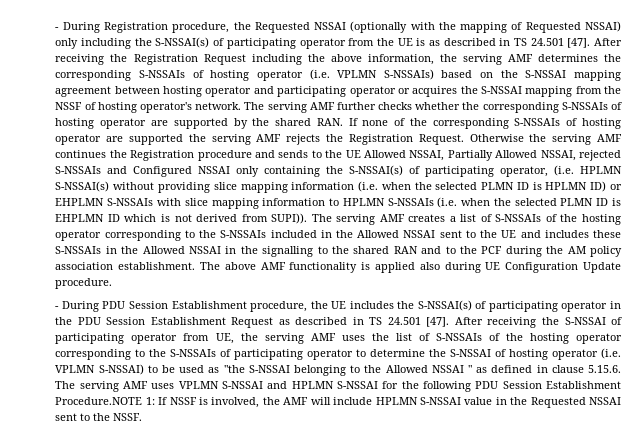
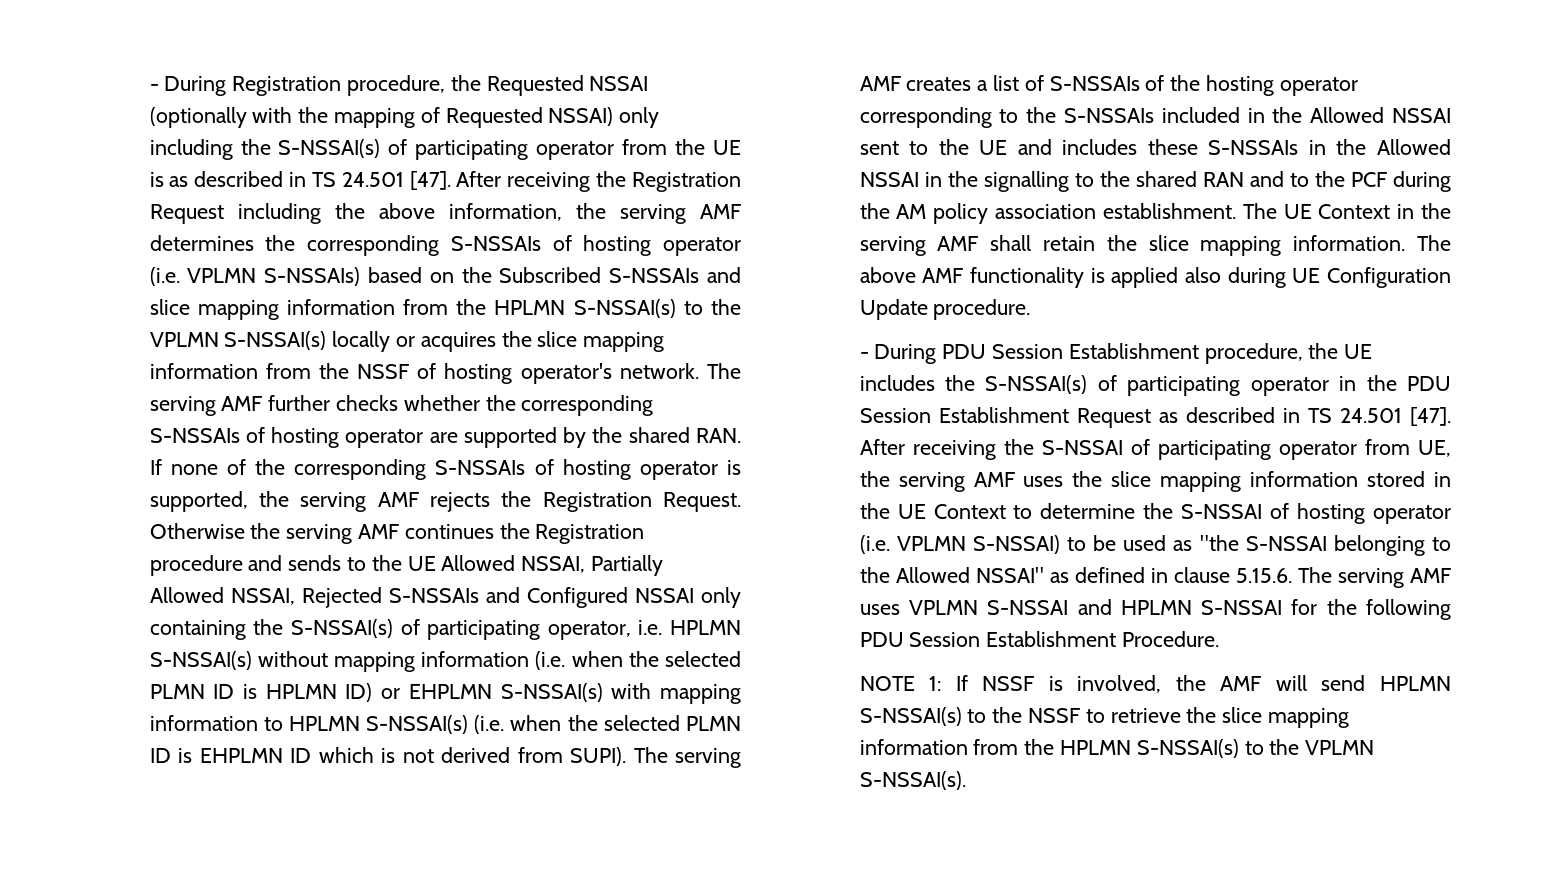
[525,70,621,81] [55,86,573,97] S-NSSAI mapping agreement between hosting operator and participating operator or acquires the S-NSSAI mapping -> [499,267,741,283] [149,299,741,320] [149,331,665,352] [149,363,258,379] Subscribed S-NSSAIs and slice mapping information from the HPLMN S-NSSAI(s) to the VPLMN S-NSSAI(s) locally or acquires the slice mapping information
[106,134,184,145] are supported -> [727,460,742,475] [149,491,248,512] is supported,
[578,150,621,161] rejected -> [301,587,382,608] Rejected
[554,165,575,176] (i.e. -> [638,620,663,635] i.e.
[157,182,237,193] providing slice -> (328, 659) none
[107,198,208,206] S-NSSAIs with slice -> [500,683,652,702] S-NSSAI(s) with
[387,198,434,206] S-NSSAIs -> [366,715,469,734] S-NSSAI(s)
[271,213,308,224] SUPI)). -> [570,747,627,766] SUPI).
(221, 266) none -> [1283,203,1451,219] [859,235,1451,256] UE Context in the serving AMF shall retain the slice mapping information. The
[395,333,622,344] [55,349,354,360] list of S-NSSAIs of the hosting operator corresponding to the S-NSSAIs of participating operator -> [1111,471,1451,492] [859,503,1006,519] slice mapping information stored in the UE Context
[431,365,473,373] NSSAI " -> [975,567,1044,583] NSSAI"
[55,397,143,405] Procedure.NOTE -> [1122,631,1220,647] [859,676,915,691] Procedure. // NOTE
[333,397,622,408] [55,413,143,421] include HPLMN S-NSSAI value in the Requested NSSAI sent to the NSSF. -> [1321,675,1451,691] [859,707,1350,728] [859,739,1375,758] [859,771,966,790] send HPLMN S-NSSAI(s) to the NSSF to retrieve the slice mapping information from the HPLMN S-NSSAI(s) to the VPLMN S-NSSAI(s).

